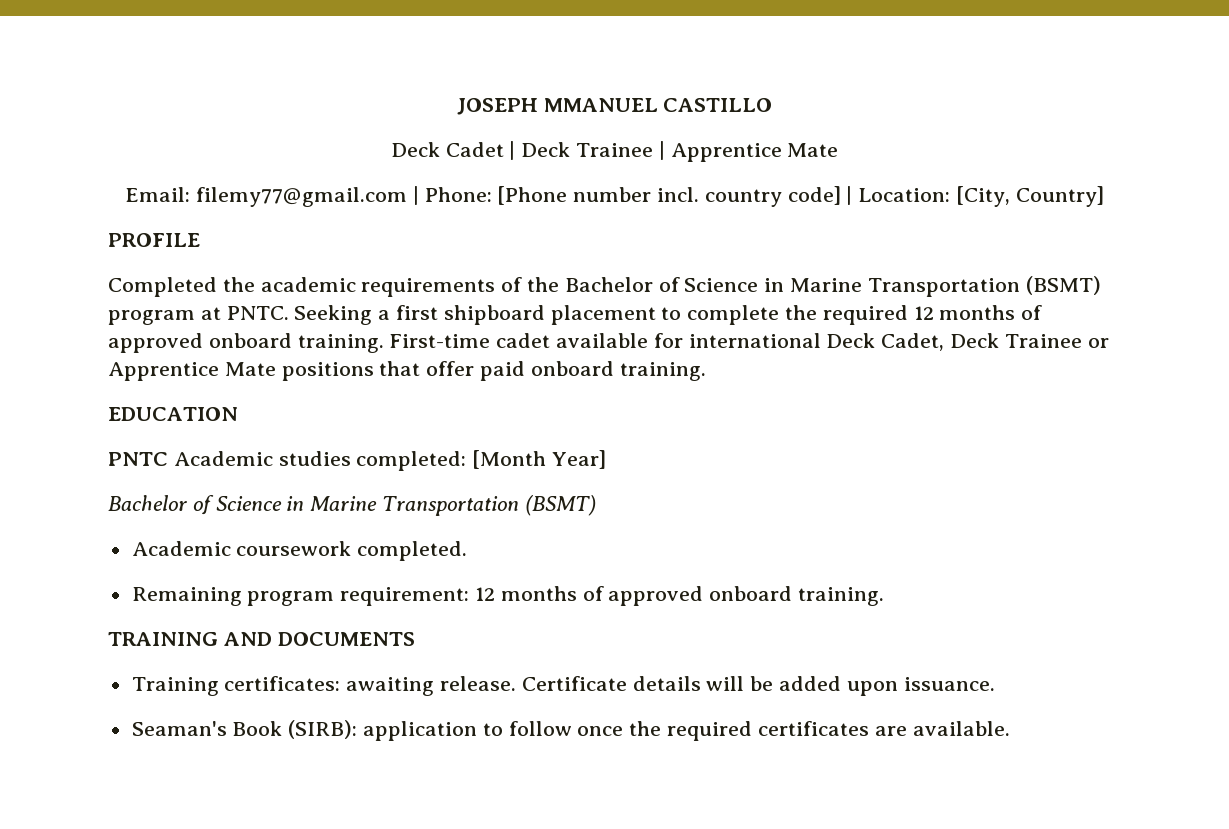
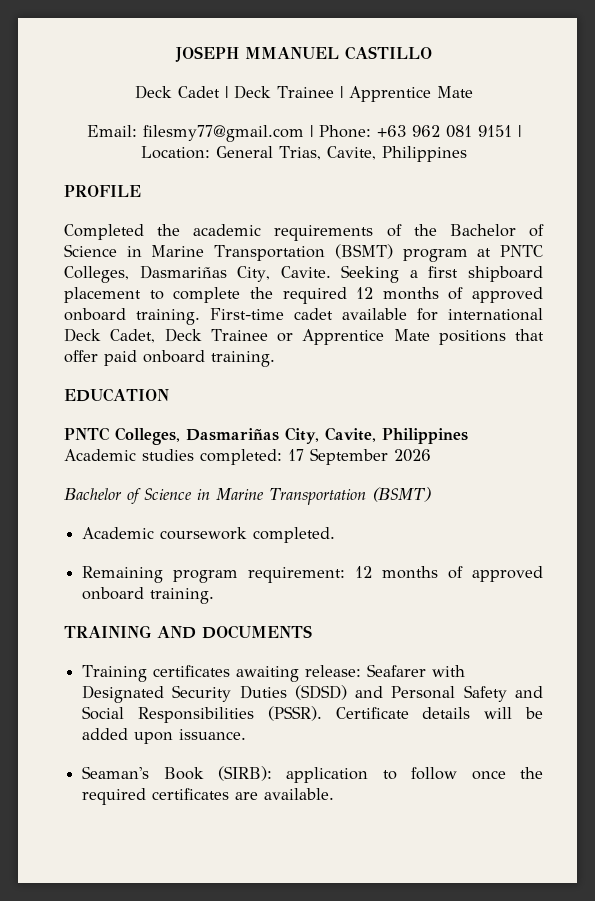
[195,187,407,207] filemy77@gmail.com -> [142,125,304,142] filesmy77@gmail.com
[497,186,1104,207] [Phone number incl. country code] | Location: [City, Country] -> [376,125,521,138] [140,146,467,162] +63 962 081 9151 | Location: General Trias, Cavite, Philippines
[226,306,289,320] PNTC. -> [499,245,543,257] [64,265,331,283] PNTC Colleges, Dasmariñas City, Cavite.
[173,450,607,471] Academic studies completed: [Month Year] -> [115,427,468,445] [64,448,431,465] Colleges, Dasmariñas City, Cavite, Philippines Academic studies completed: 17 September 2026
[224,676,517,696] certificates: awaiting release. -> [153,664,466,682] [82,685,543,703] [82,706,322,723] certificates awaiting release: Seafarer with Designated Security Duties (SDSD) and Personal Safety and Social Responsibilities (PSSR).

